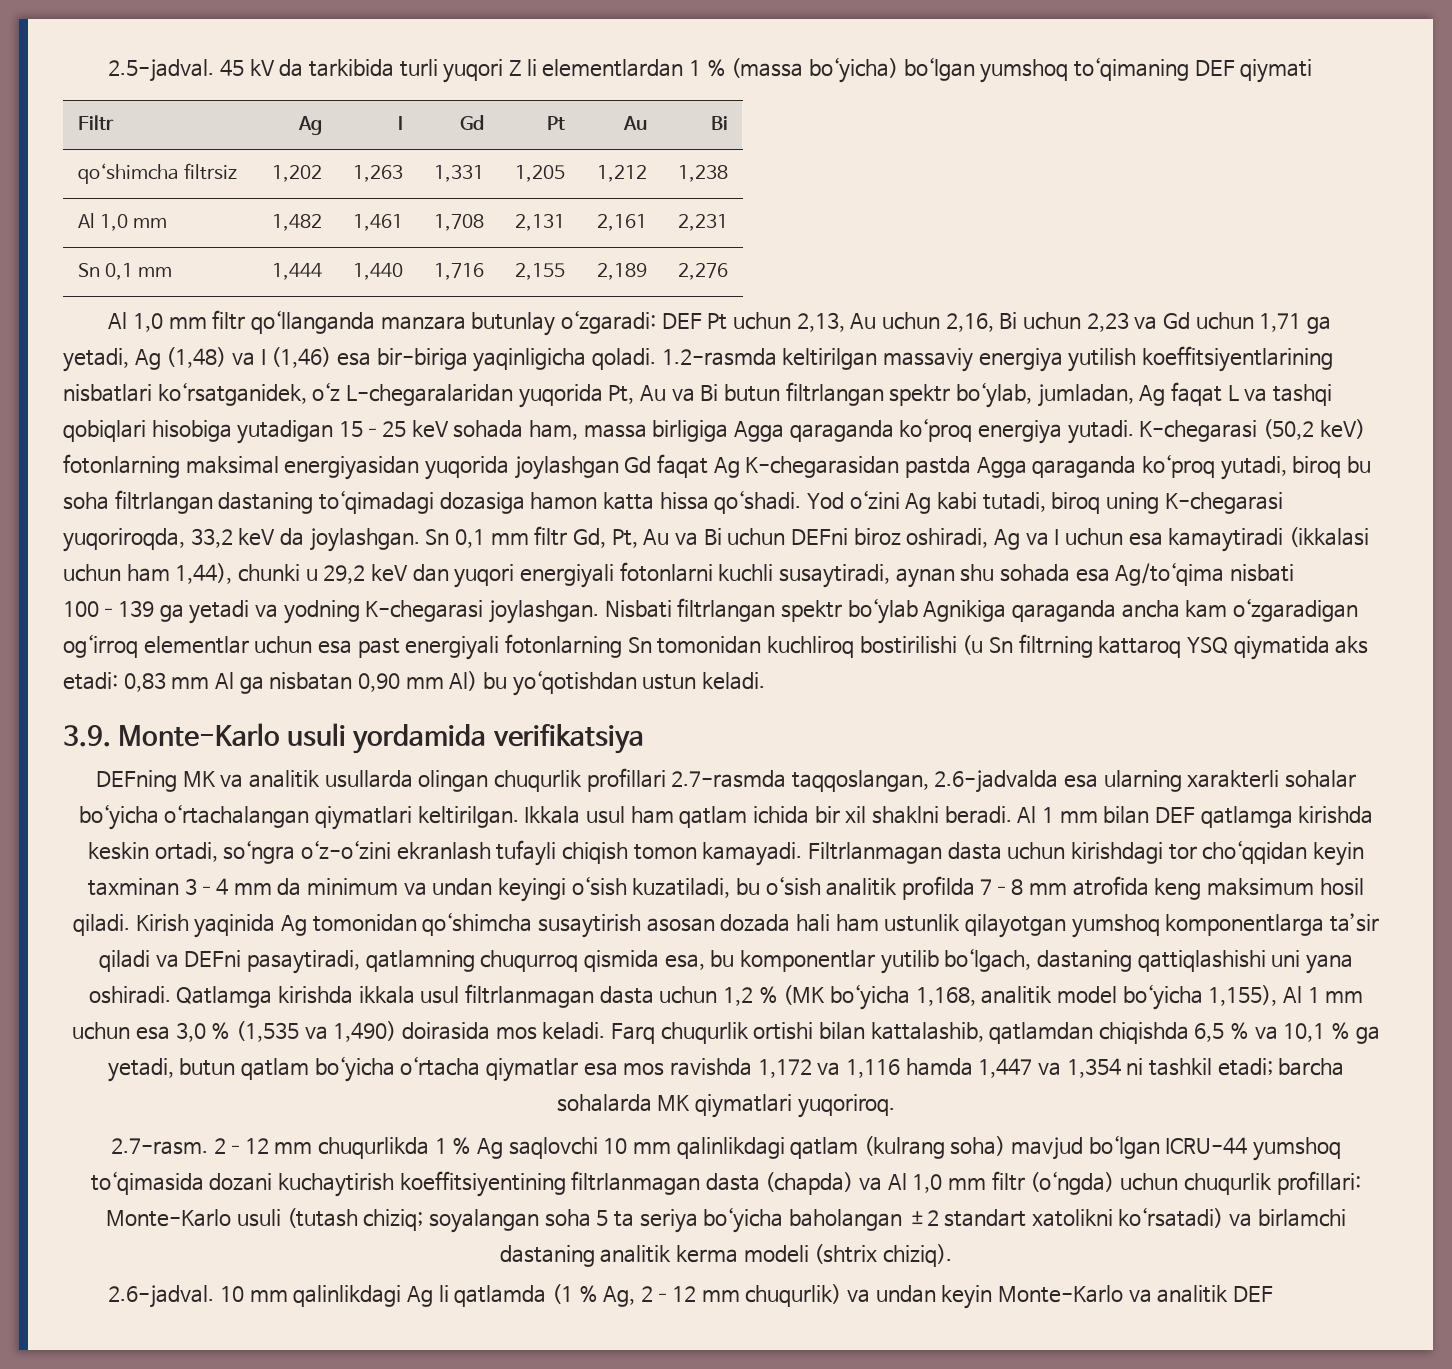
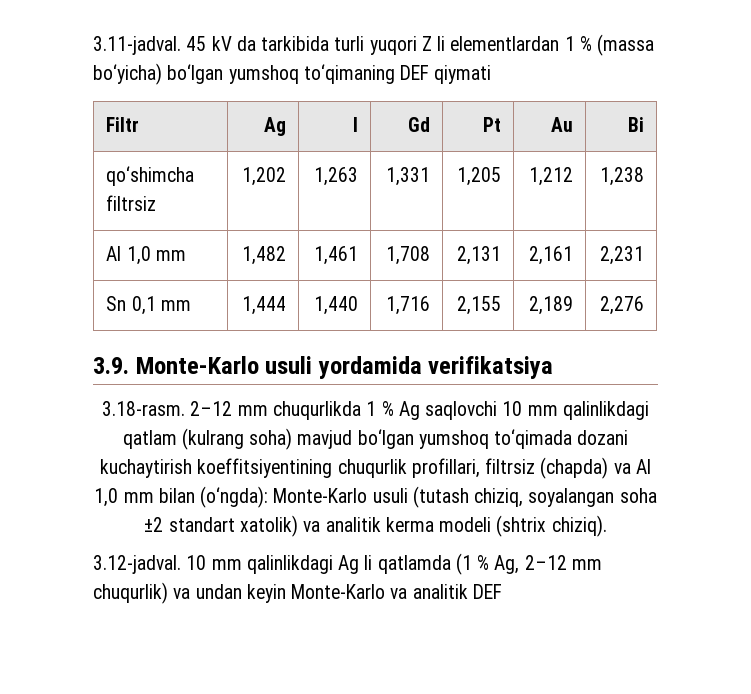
[108,59,215,82] 2.5-jadval. -> [93,36,181,55] 3.11-jadval.
[108,310,1332,336] [63,346,1333,372] [63,382,1332,408] [63,418,1365,444] [63,454,1371,480] [63,490,1283,514] [63,526,1370,552] [63,562,1294,588] [63,598,1358,624] [63,634,1369,660] [63,670,765,696] // Al 1,0 mm filtr qo‘llanganda manzara butunlay o‘zgaradi: DEF Pt uchun 2,13, Au uchun 2,16, Bi uchun 2,23 va Gd uchun 1,71 ga yetadi, Ag (1,48) va I (1,46) esa bir-biriga yaqinligicha qoladi. 1.2-rasmda keltirilgan massaviy energiya yutilish koeffitsiyentlarining nisbatlari ko‘rsatganidek, o‘z L-chegaralaridan yuqorida Pt, Au va Bi butun filtrlangan spektr bo‘ylab, jumladan, Ag faqat L va tashqi qobiqlari hisobiga yutadigan 15–25 keV sohada ham, massa birligiga Agga qaraganda ko‘proq energiya yutadi. K-chegarasi (50,2 keV) fotonlarning maksimal energiyasidan yuqorida joylashgan Gd faqat Ag K-chegarasidan pastda Agga qaraganda ko‘proq yutadi, biroq bu soha filtrlangan dastaning to‘qimadagi dozasiga hamon katta hissa qo‘shadi. Yod o‘zini Ag kabi tutadi, biroq uning K-chegarasi yuqoriroqda, 33,2 keV da joylashgan. Sn 0,1 mm filtr Gd, Pt, Au va Bi uchun DEFni biroz oshiradi, Ag va I uchun esa kamaytiradi (ikkalasi uchun ham 1,44), chunki u 29,2 keV dan yuqori energiyali fotonlarni kuchli susaytiradi, aynan shu sohada esa Ag/to‘qima nisbati 100–139 ga yetadi va yodning K-chegarasi joylashgan. Nisbati filtrlangan spektr bo‘ylab Agnikiga qaraganda ancha kam o‘zgaradigan og‘irroq elementlar uchun esa past energiyali fotonlarning Sn tomonidan kuchliroq bostirilishi (u Sn filtrning kattaroq YSQ qiymatida aks etadi: 0,83 mm Al ga nisbatan 0,90 mm Al) bu yo‘qotishdan ustun keladi. -> (644, 305) none
[95,768,1357,793] [78,804,1374,830] [88,840,1364,866] [88,876,1364,902] [73,912,1379,938] [99,948,1353,974] [88,984,1364,1010] [72,1021,1380,1044] [107,1056,1345,1082] [556,1094,896,1118] [110,1138,208,1155] DEFning MK va analitik usullarda olingan chuqurlik profillari 2.7-rasmda taqqoslangan, 2.6-jadvalda esa ularning xarakterli sohalar bo‘yicha o‘rtachalangan qiymatlari keltirilgan. Ikkala usul ham qatlam ichida bir xil shaklni beradi. Al 1 mm bilan DEF qatlamga kirishda keskin ortadi, so‘ngra o‘z-o‘zini ekranlash tufayli chiqish tomon kamayadi. Filtrlanmagan dasta uchun kirishdagi tor cho‘qqidan keyin taxminan 3–4 mm da minimum va undan keyingi o‘sish kuzatiladi, bu o‘sish analitik profilda 7–8 mm atrofida keng maksimum hosil qiladi. Kirish yaqinida Ag tomonidan qo‘shimcha susaytirish asosan dozada hali ham ustunlik qilayotgan yumshoq komponentlarga ta’sir qiladi va DEFni pasaytiradi, qatlamning chuqurroq qismida esa, bu komponentlar yutilib bo‘lgach, dastaning qattiqlashishi uni yana oshiradi. Qatlamga kirishda ikkala usul filtrlanmagan dasta uchun 1,2 % (MK bo‘yicha 1,168, analitik model bo‘yicha 1,155), Al 1 mm uchun esa 3,0 % (1,535 va 1,490) doirasida mos keladi. Farq chuqurlik ortishi bilan kattalashib, qatlamdan chiqishda 6,5 % va 10,1 % ga yetadi, butun qatlam bo‘yicha o‘rtacha qiymatlar esa mos ravishda 1,172 va 1,116 hamda 1,447 va 1,354 ni tashkil etadi; barcha sohalarda MK qiymatlari yuqoriroq. // 2.7-rasm. -> [102,401,186,416] 3.18-rasm.
[1165,1137,1342,1161] [90,1171,760,1197] ICRU-44 yumshoq to‘qimasida dozani kuchaytirish koeffitsiyentining filtrlanmagan dasta -> [418,429,629,449] [100,458,536,478] yumshoq to‘qimada dozani kuchaytirish koeffitsiyentining chuqurlik profillari, filtrsiz
[991,1171,1362,1195] filtr (o‘ngda) uchun chuqurlik profillari: -> [158,486,269,508] bilan (o‘ngda):
[363,1209,424,1231] chiziq; -> [474,488,524,507] chiziq,
[596,1207,1346,1233] [499,1245,595,1267] 5 ta seriya bo‘yicha baholangan ±2 standart xatolikni ko‘rsatadi) va birlamchi dastaning -> [144,515,321,537] ±2 standart xatolik) va
[108,1285,215,1308] 2.6-jadval. -> [93,555,181,574] 3.12-jadval.

